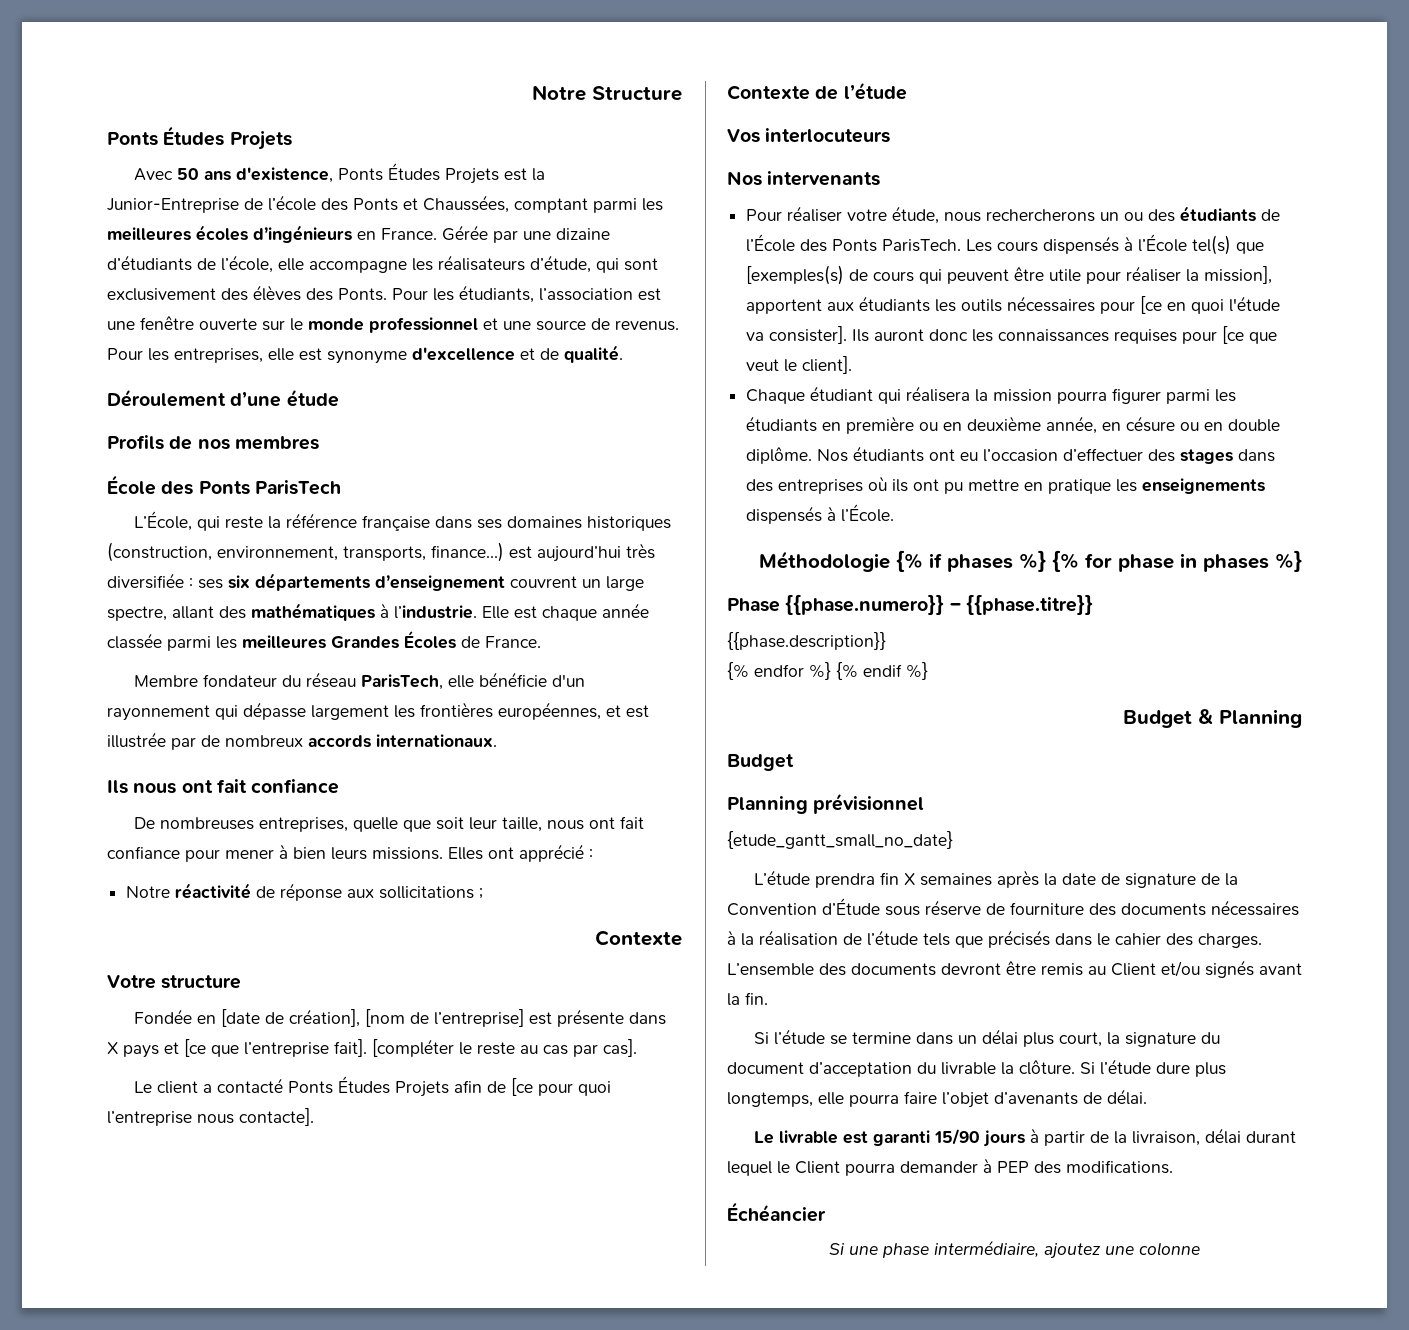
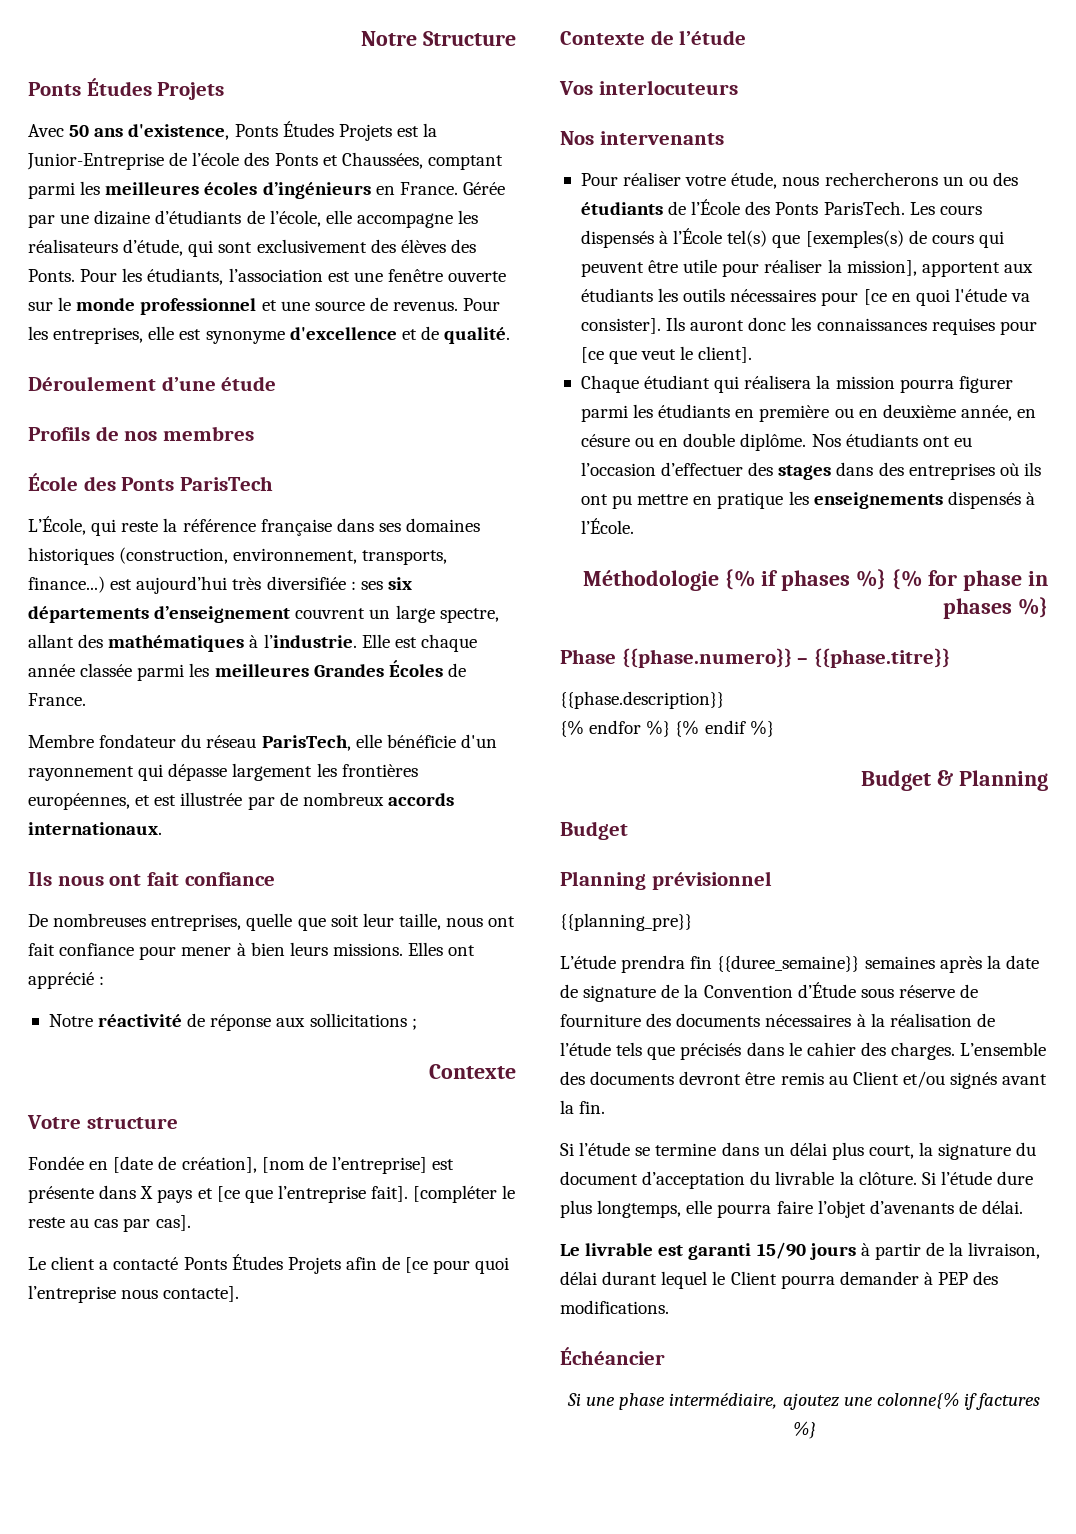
[727,831,953,849] {etude_gantt_small_no_date} -> [560,913,692,931] {{planning_pre}}
[904,873,916,885] X -> [717,955,860,972] {{duree_semaine}}
[1139,1242,1200,1256] colonne -> [876,1392,1041,1410] [792,1421,816,1439] colonne{% if factures %}

